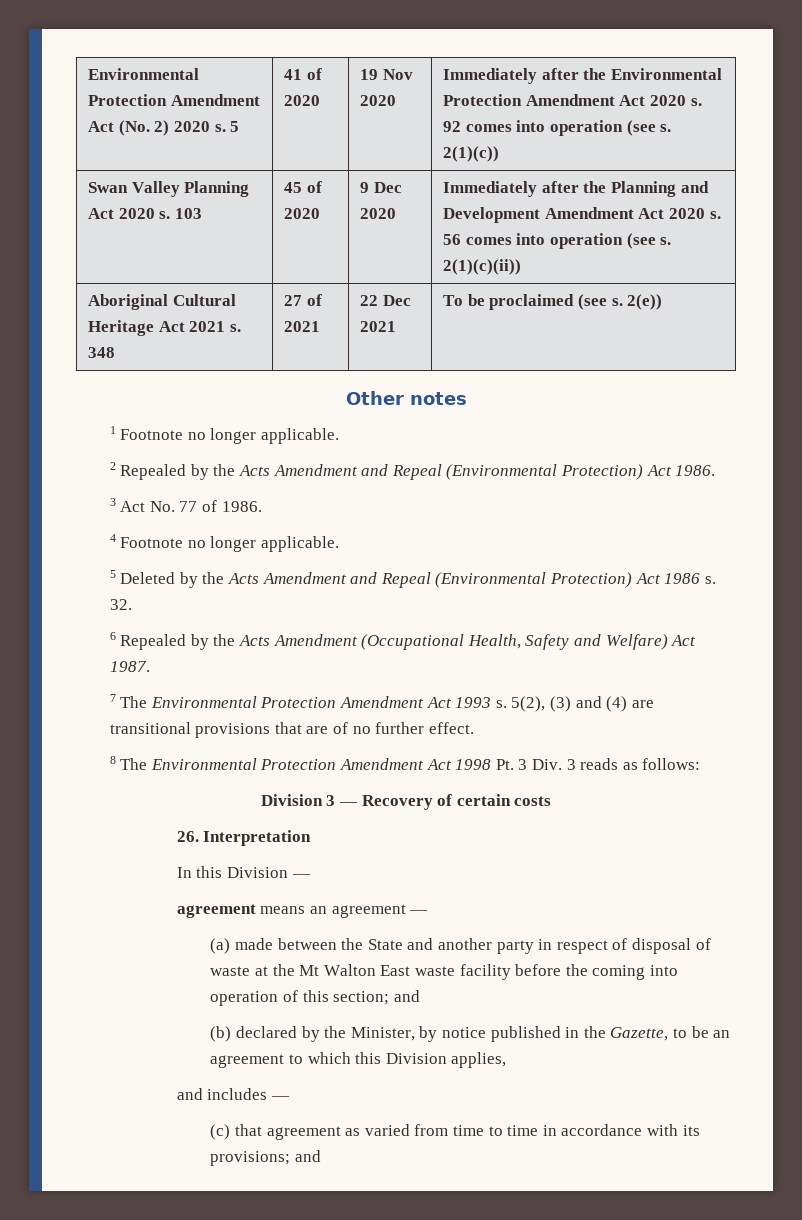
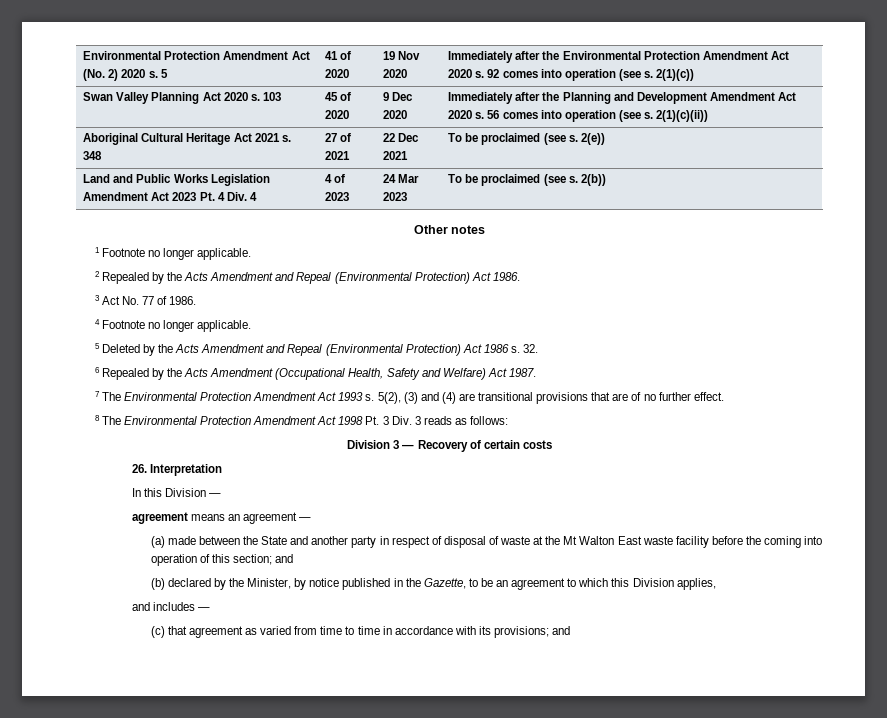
(663, 302) none -> [83,174,270,186] [83,192,257,201] [325,174,346,183] [325,192,350,201] [383,174,420,183] [383,192,408,201] [448,174,606,186] // Land and Public Works Legislation Amendment Act 2023 Pt. 4 Div. 4 | 4 of 2023 | 24 Mar 2023 | To be proclaimed (see s. 2(b))

